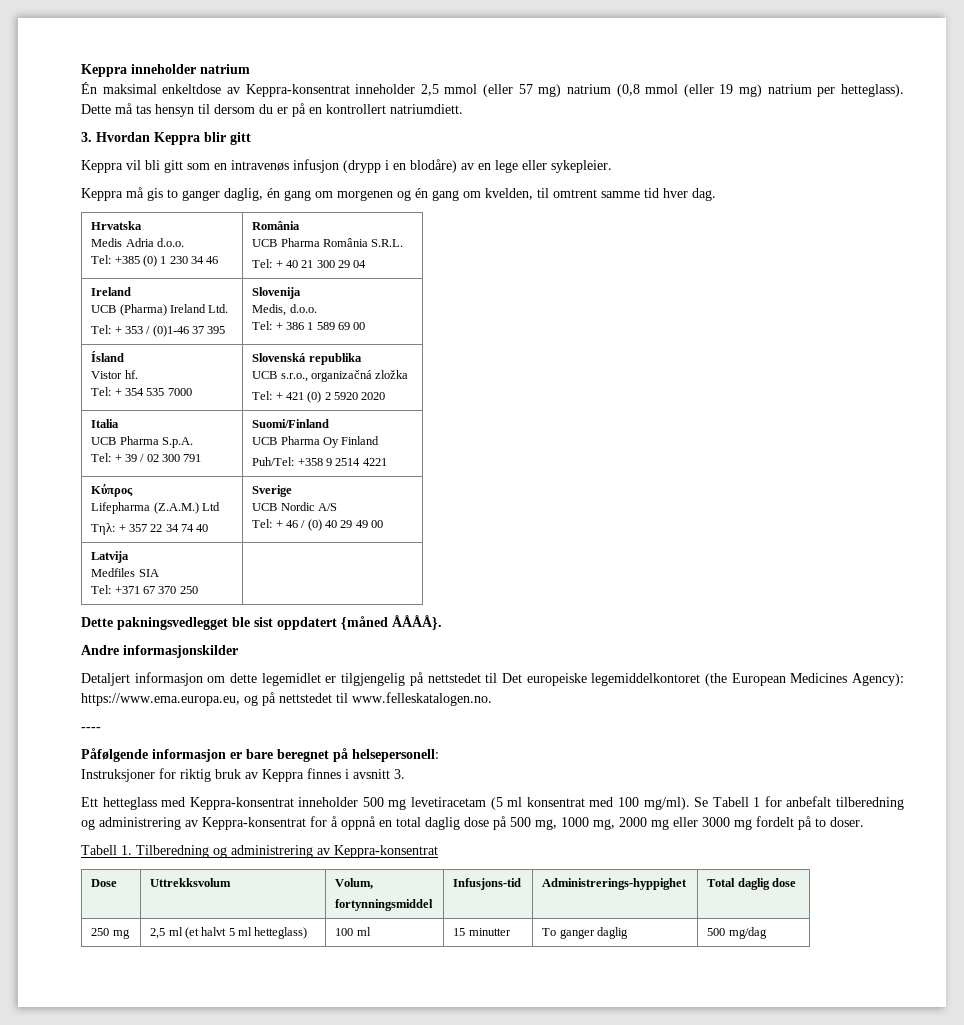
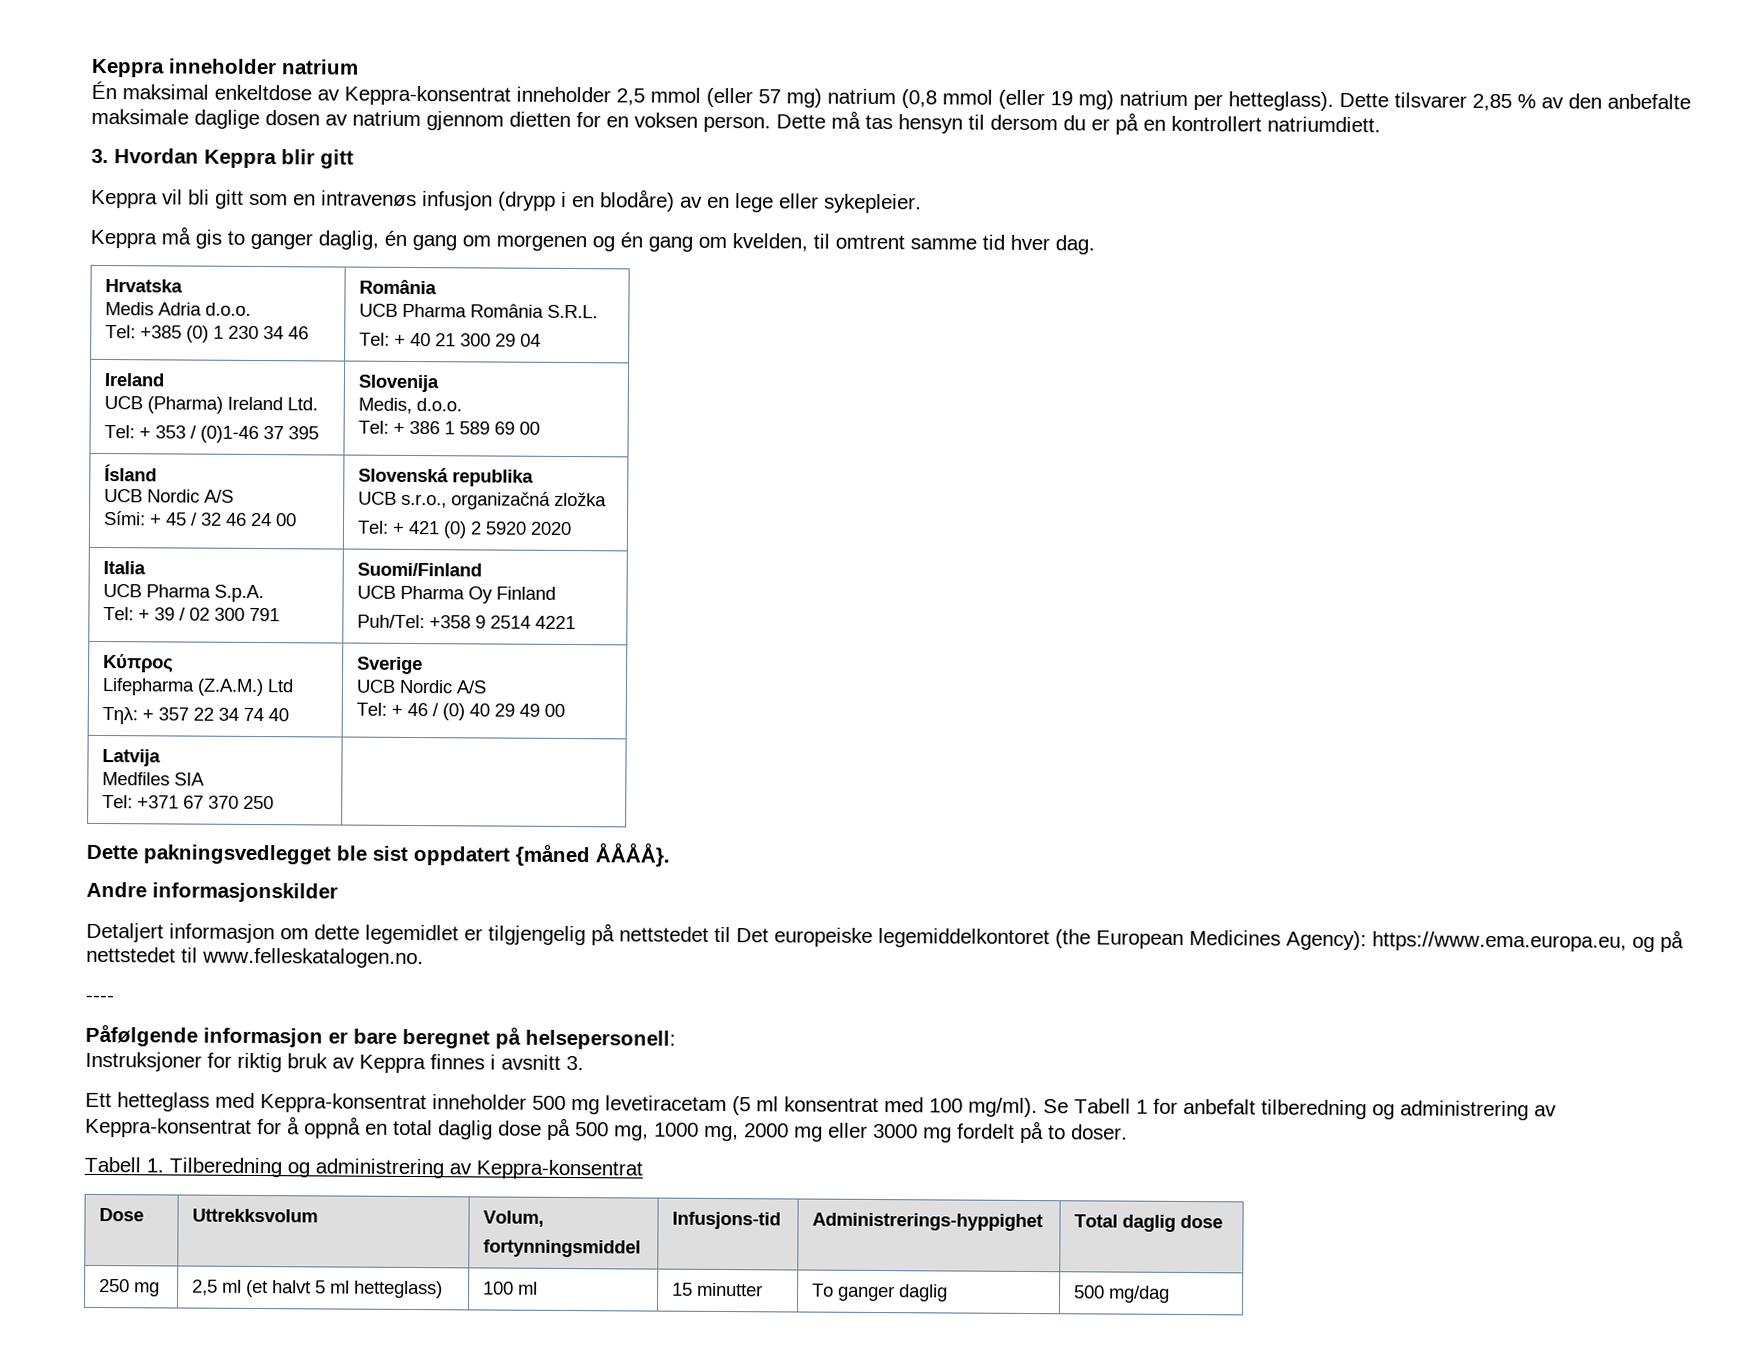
(111, 109) none -> [1394,92,1691,112] [91,108,826,133] tilsvarer 2,85 % av den anbefalte maksimale daglige dosen av natrium gjennom dietten for en voksen person. Dette
[91,370,138,379] [91,387,192,396] Vistor hf. // Tel: + 354 535 7000 -> [104,489,235,503] [104,511,298,527] UCB Nordic A/S // Sími: + 45 / 32 46 24 00

